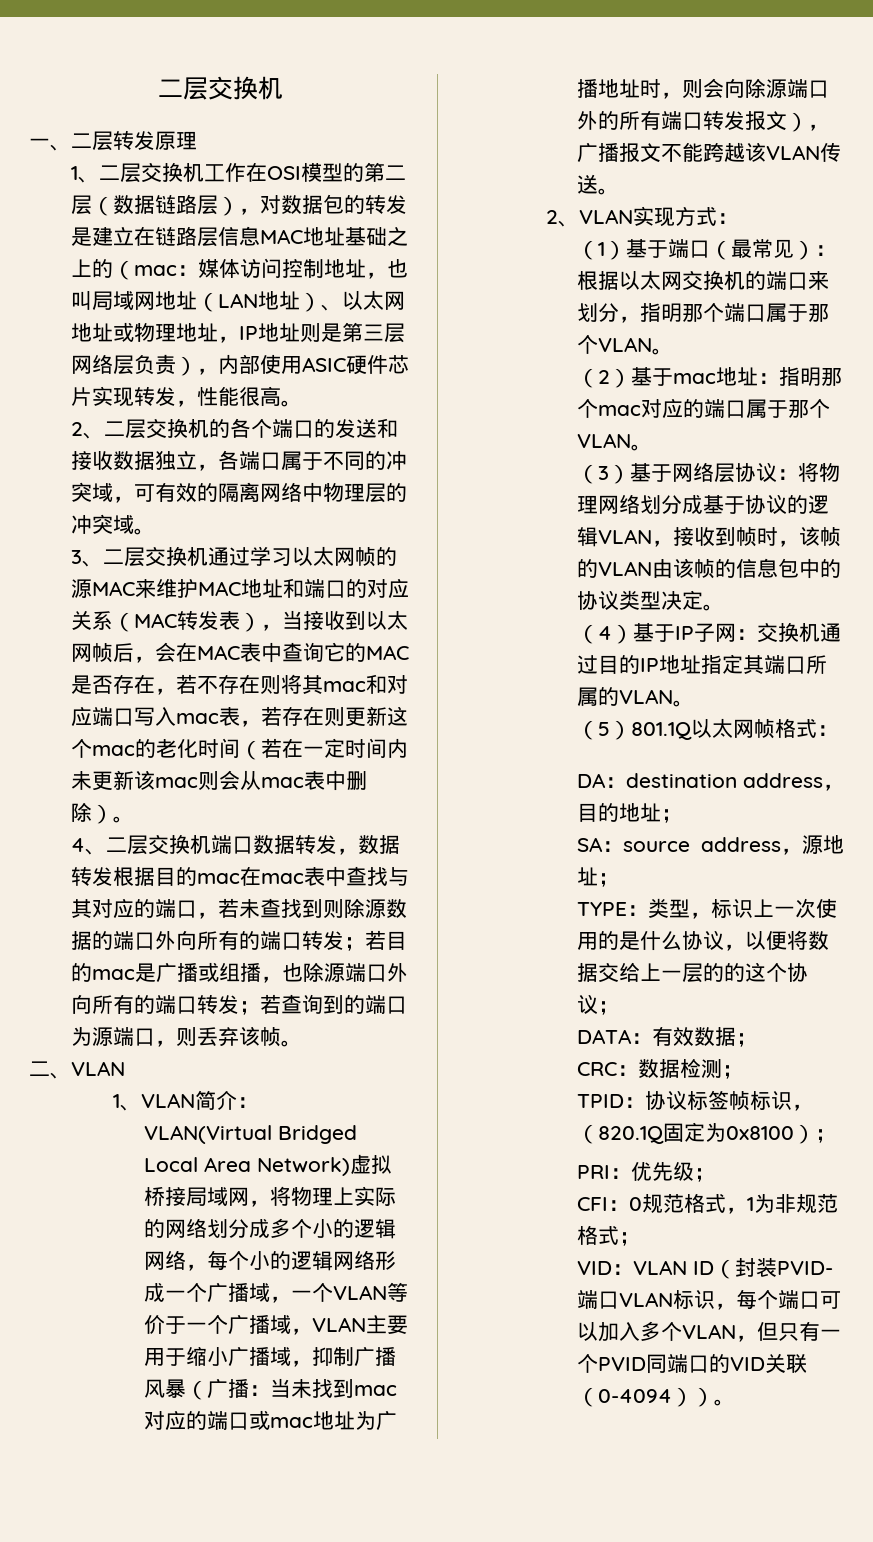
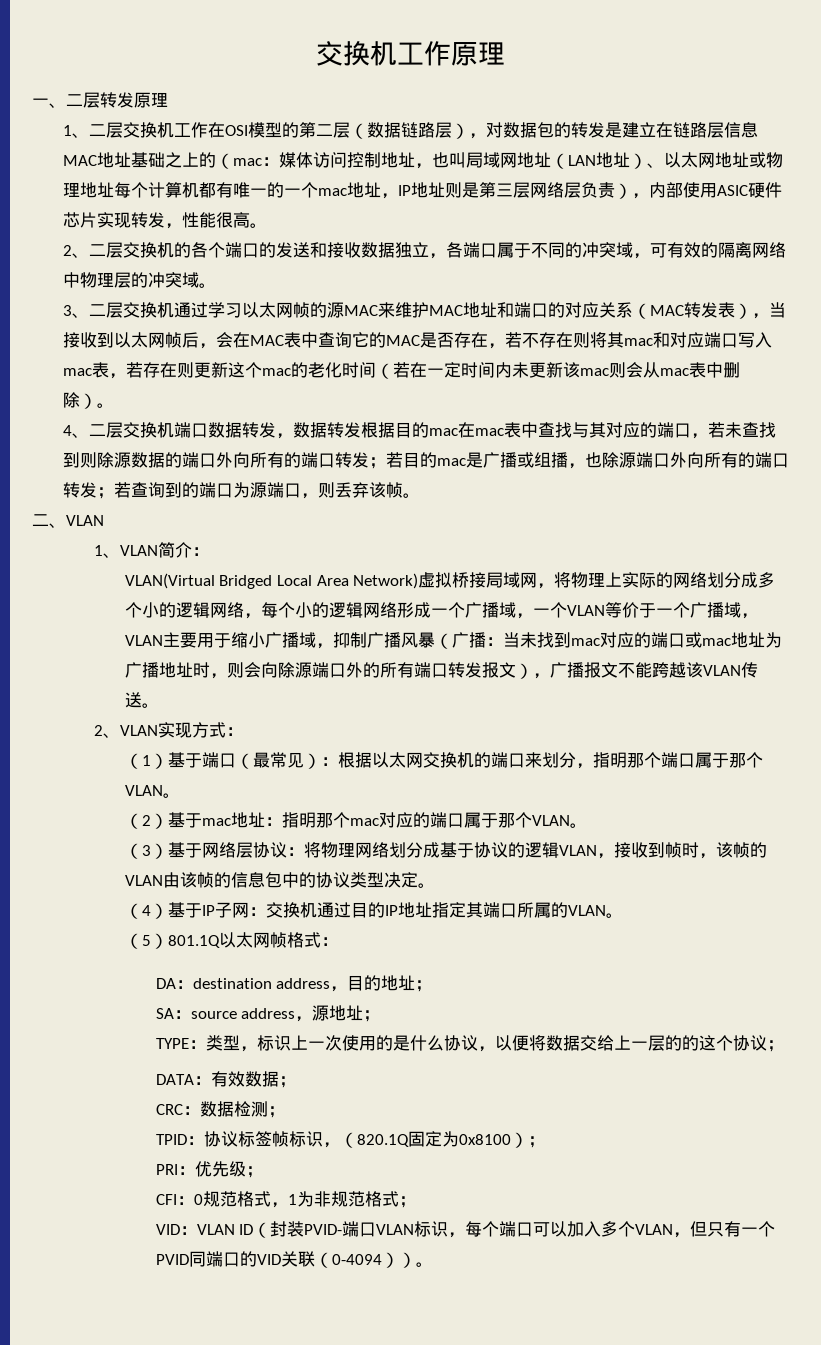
[157,76,283,100] 二层交换机 -> [316,41,505,66] 交换机工作原理
(218, 332) none -> [113,182,381,198] 每个计算机都有唯一的一个mac地址

